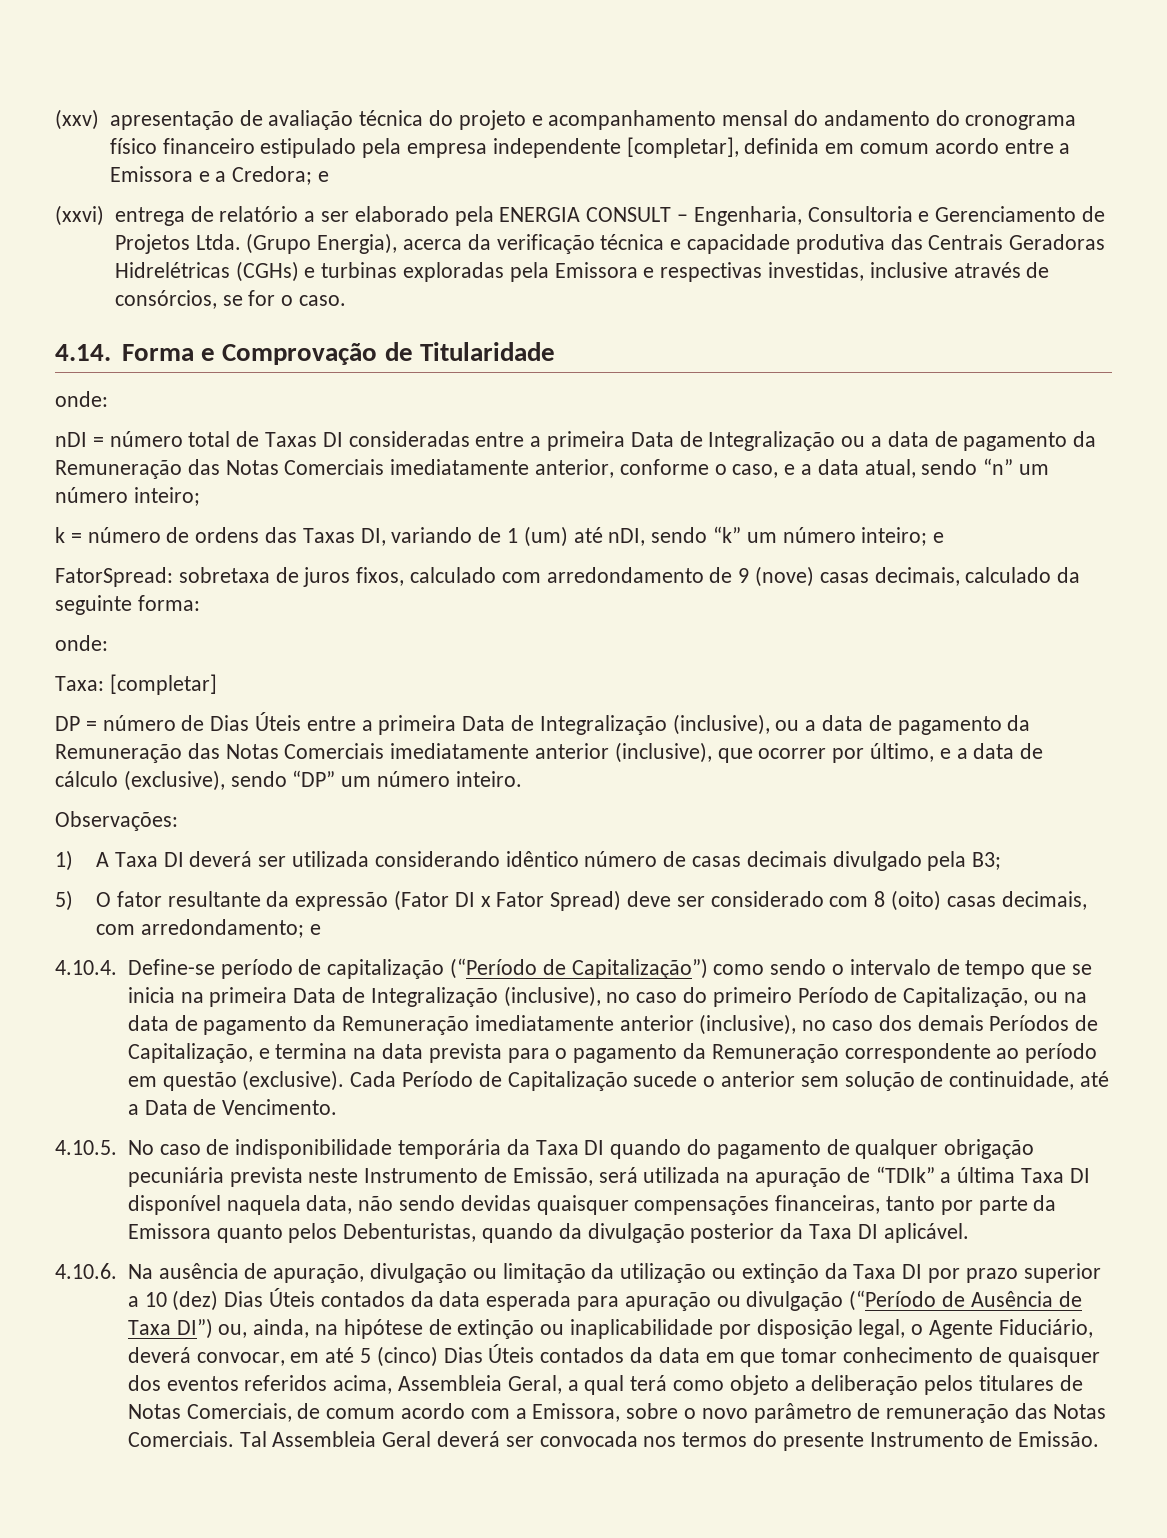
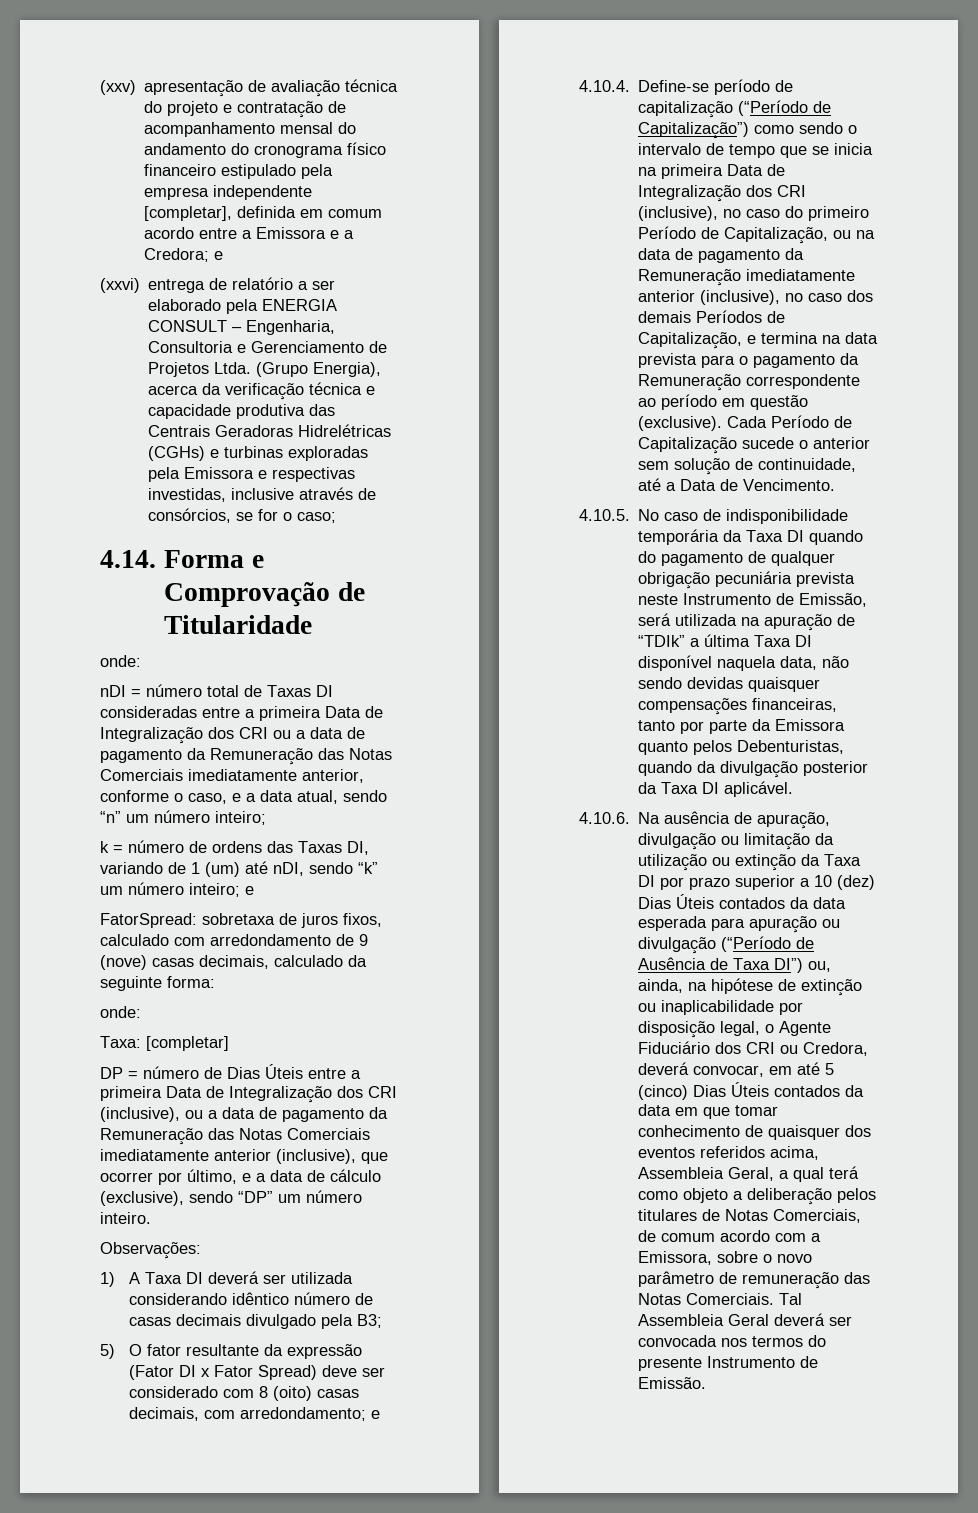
(543, 120) none -> [237,101,347,118] contratação de
[298,295,346,306] caso. -> [297,512,337,523] caso;
(836, 441) none -> [208,727,268,739] dos CRI
(667, 725) none -> [337,1086,397,1098] dos CRI
(498, 997) none -> [746,185,807,197] dos CRI
[998,1319,1093,1338] Fiduciário, -> [638,1041,869,1056] Fiduciário dos CRI ou Credora,

